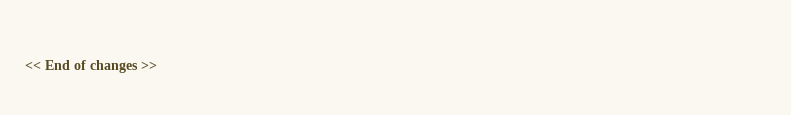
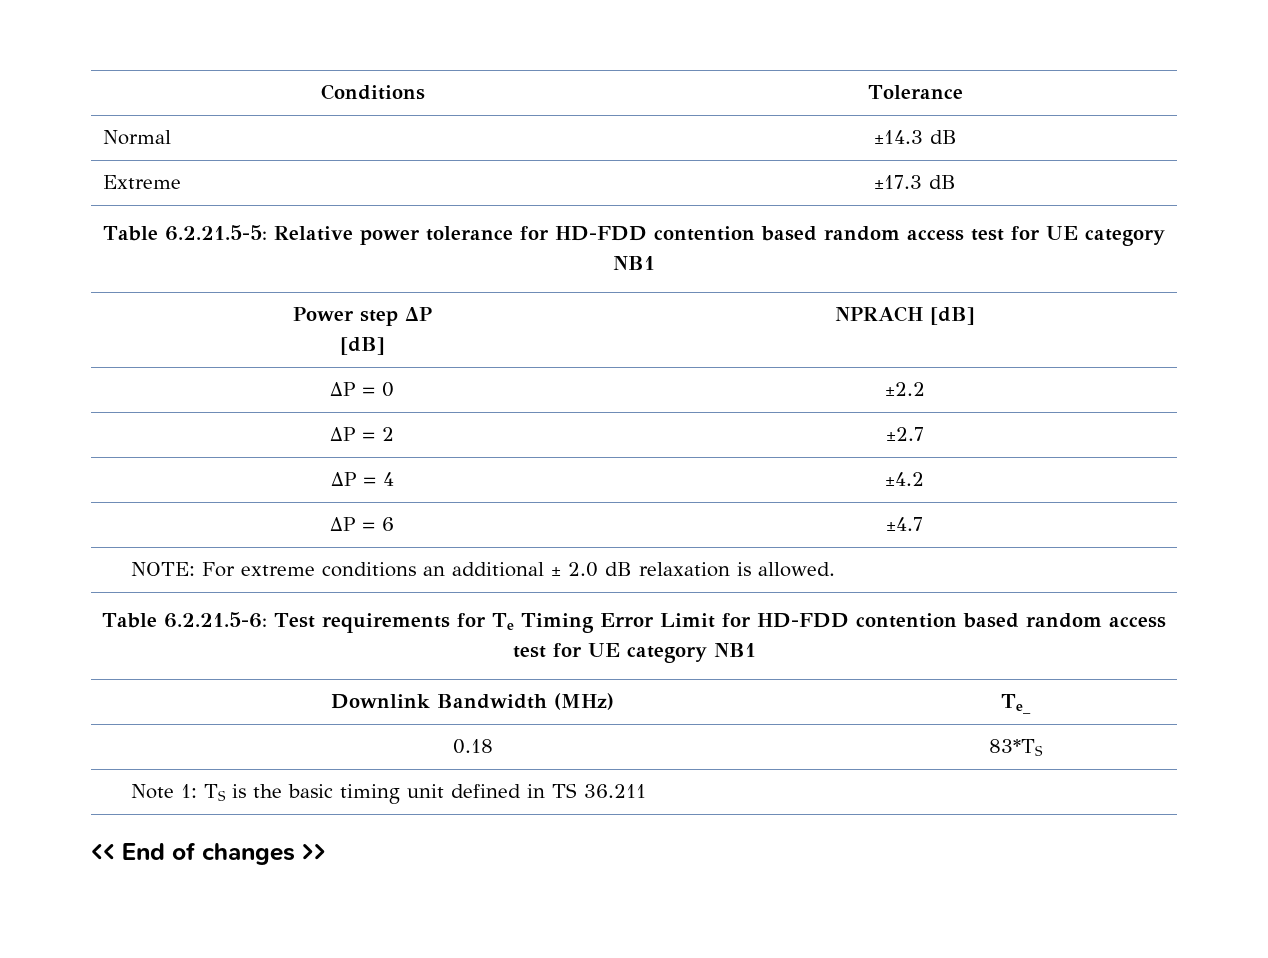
(25, 65) none -> [320,84,425,100] [867,85,963,99] [102,130,171,145] [873,130,957,144] [102,175,181,189] [874,175,956,189] [103,225,1165,246] [613,256,655,270] [292,307,432,326] [339,337,385,355] [834,306,975,325] [330,382,394,397] [884,382,925,396] [330,427,394,441] [885,427,924,441] [330,472,394,486] [885,472,924,486] [330,517,394,531] [886,517,923,531] [130,562,835,577] [102,612,1166,633] [512,643,756,663] [331,693,614,710] [1000,694,1031,714] [452,739,493,754] [988,739,1043,756] [130,783,646,804] Conditions | Tolerance // Normal | ±14.3 dB // Extreme | ±17.3 dB // Table 6.2.21.5-5: Relative power tolerance for HD-FDD contention based random access test for UE category NB1 // Power step ΔP // [dB] | NPRACH [dB] // ΔP = 0 | ±2.2 // ΔP = 2 | ±2.7 // ΔP = 4 | ±4.2 // ΔP = 6 | ±4.7 // NOTE: For extreme conditions an additional ± 2.0 dB relaxation is allowed. // Table 6.2.21.5-6: Test requirements for Te Timing Error Limit for HD-FDD contention based random access test for UE category NB1 // Downlink Bandwidth (MHz) | Te_ // 0.18 | 83*TS // Note 1: TS is the basic timing unit defined in TS 36.211 //

